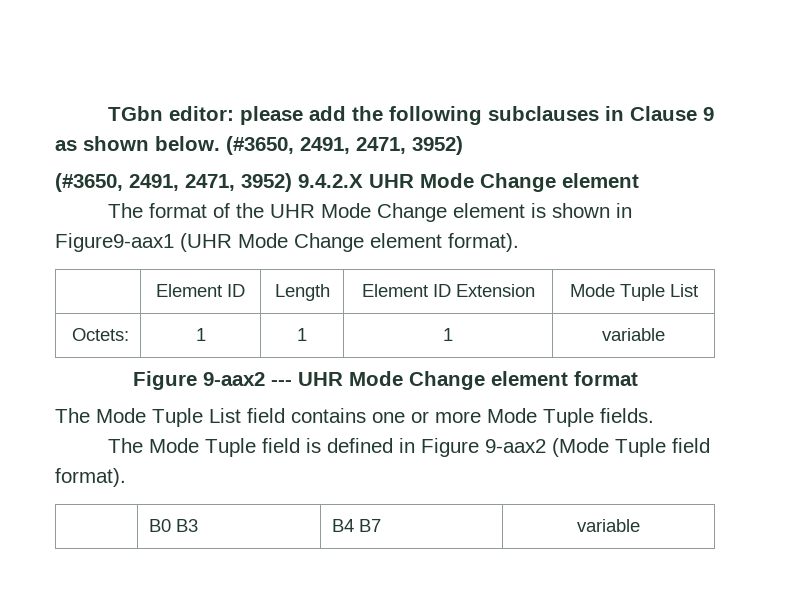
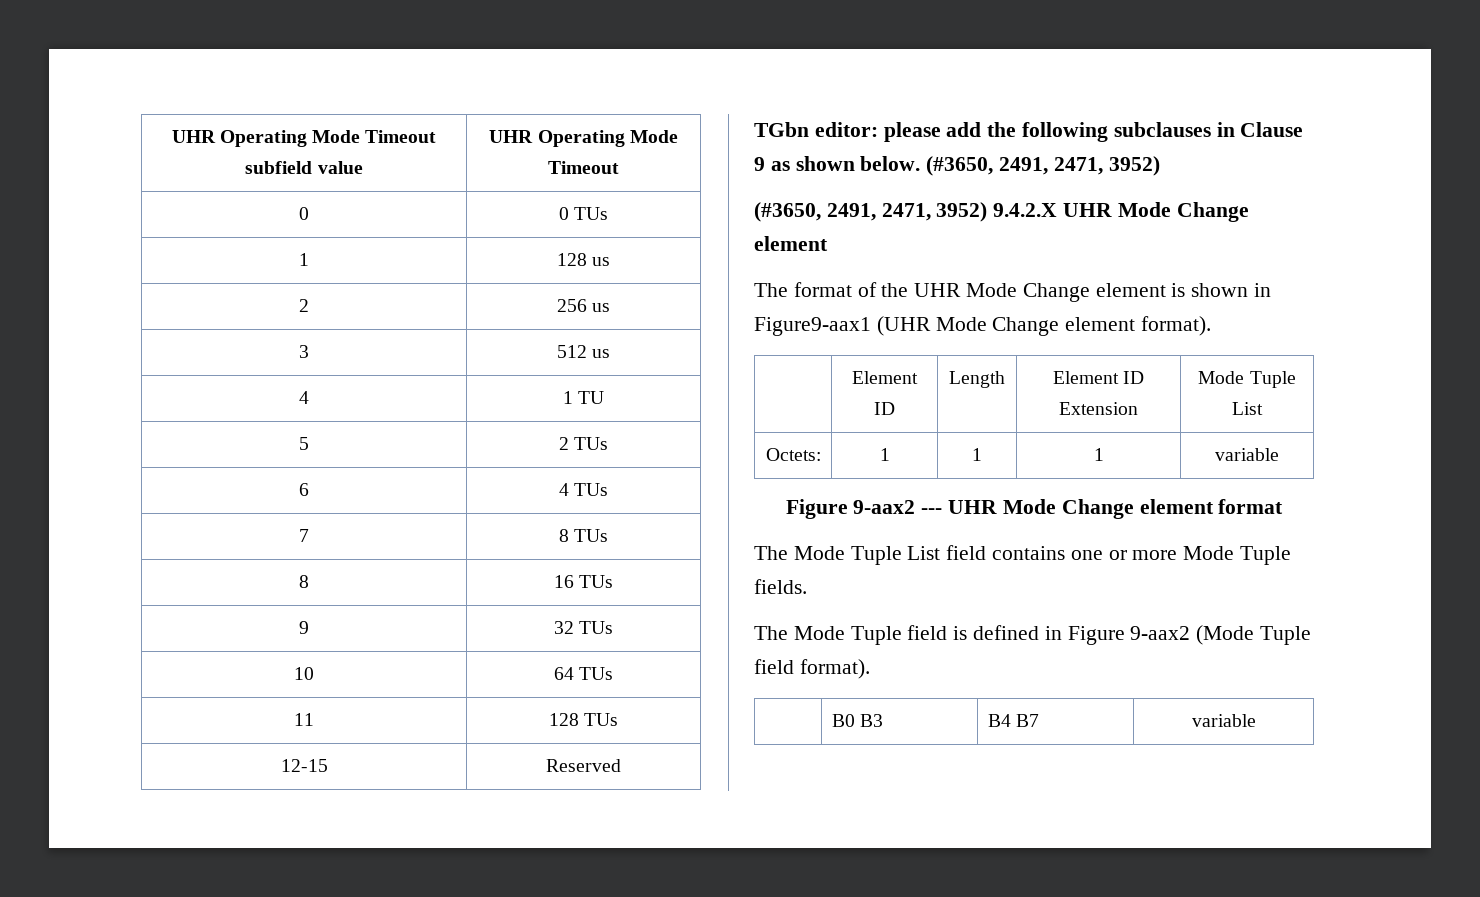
(107, 113) none -> [171,130,437,147] [245,161,363,174] [489,130,678,147] [548,161,619,174] [299,207,309,220] [558,207,609,220] [299,253,309,266] [556,253,611,266] [299,299,309,312] [556,299,611,312] [299,345,309,358] [556,345,611,358] [299,391,309,404] [562,391,605,404] [299,437,309,450] [558,437,609,450] [299,483,309,496] [558,483,609,496] [299,529,309,542] [558,529,609,542] [299,575,309,588] [553,575,614,588] [299,621,309,634] [553,621,614,634] [294,667,314,680] [553,667,614,680] [294,713,314,726] [548,713,619,726] [280,759,328,772] [546,759,621,772] UHR Operating Mode Timeout subfield value | UHR Operating Mode Timeout // 0 | 0 TUs // 1 | 128 us // 2 | 256 us // 3 | 512 us // 4 | 1 TU // 5 | 2 TUs // 6 | 4 TUs // 7 | 8 TUs // 8 | 16 TUs // 9 | 32 TUs // 10 | 64 TUs // 11 | 128 TUs // 12-15 | Reserved //

